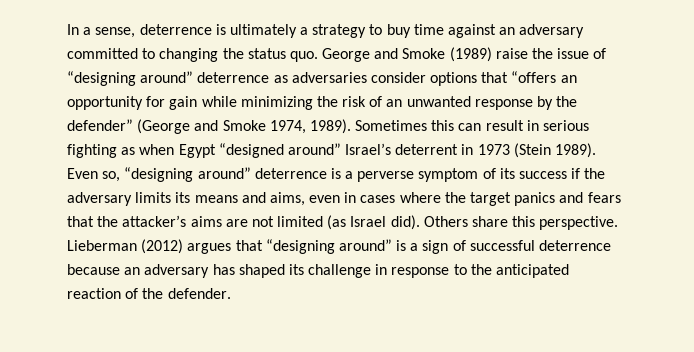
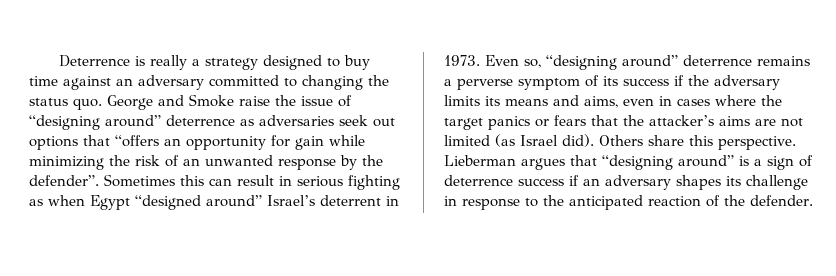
[67,24,297,38] In a sense, deterrence is ultimately -> [59,55,188,70] Deterrence is really
(367, 31) none -> [263,55,323,70] designed
[449,47,492,62] (1989) -> (234, 100) none
[370,72,426,83] consider -> [339,115,395,127] seek out
[67,119,351,134] defender” (George and Smoke 1974, 1989). -> [29,175,99,186] defender”.
[477,143,597,158] 1973 (Stein 1989). -> [444,55,480,66] 1973.
[330,168,341,179] is -> [757,56,810,66] remains
[559,192,584,203] and -> [535,119,549,127] or
[141,239,184,254] (2012) -> (516, 160) none
[469,240,612,251] [67,264,285,278] successful deterrence because an adversary has shaped -> [444,175,721,190] deterrence success if an adversary shapes

